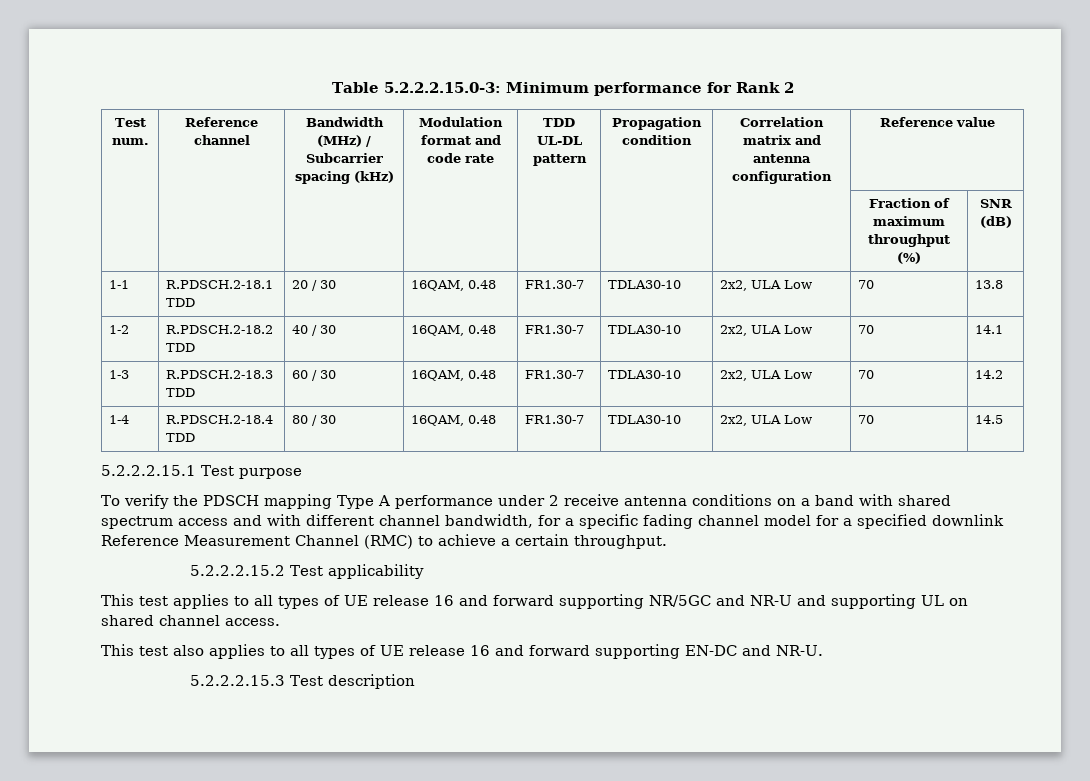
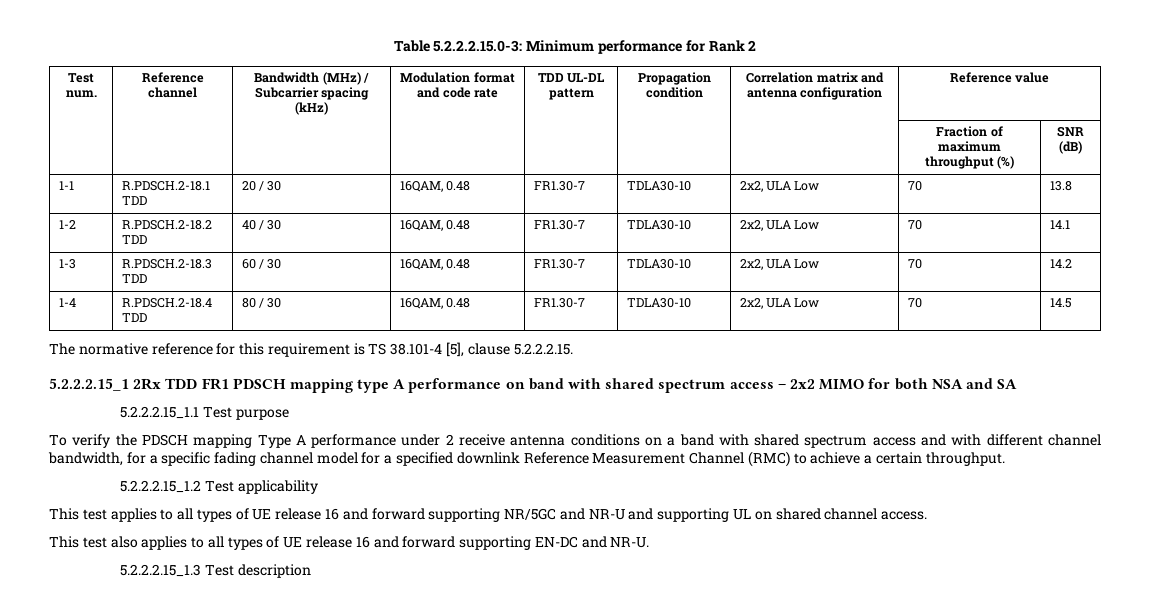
[101,465,196,476] 5.2.2.2.15.1 -> [49,342,573,357] [49,378,1018,393] [120,406,200,419] The normative reference for this requirement is TS 38.101-4 [5], clause 5.2.2.2.15. // 5.2.2.2.15_1 2Rx TDD FR1 PDSCH mapping type A performance on band with shared spectrum access – 2x2 MIMO for both NSA and SA // 5.2.2.2.15_1.1
[189,565,285,576] 5.2.2.2.15.2 -> [120,480,202,493] 5.2.2.2.15_1.2
[189,675,285,686] 5.2.2.2.15.3 -> [120,564,202,577] 5.2.2.2.15_1.3

